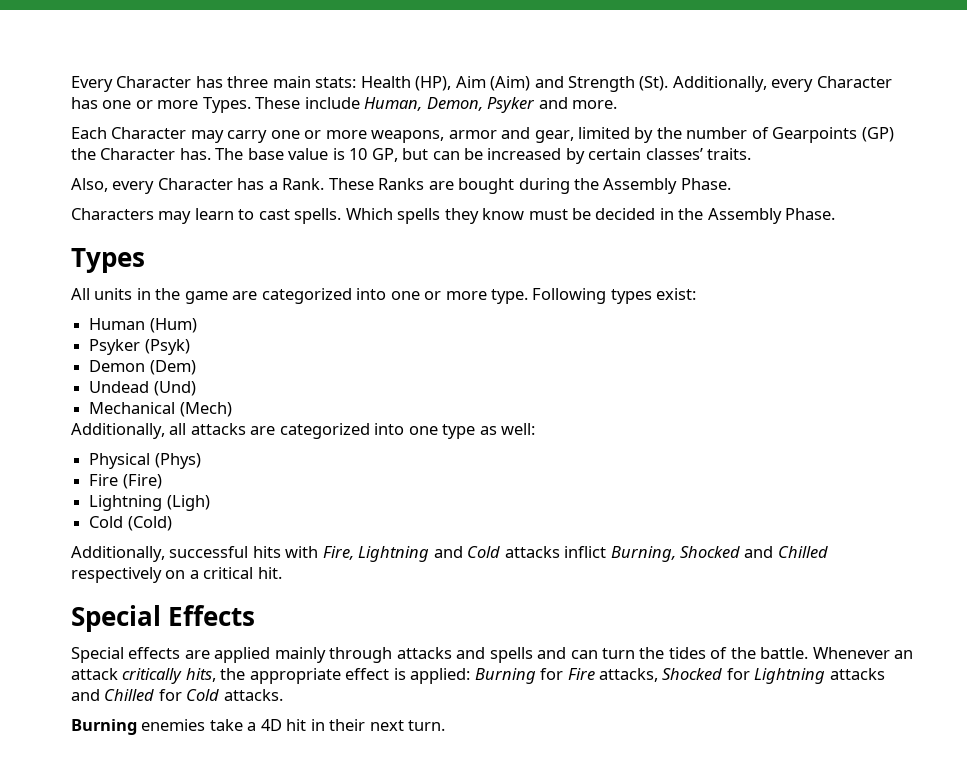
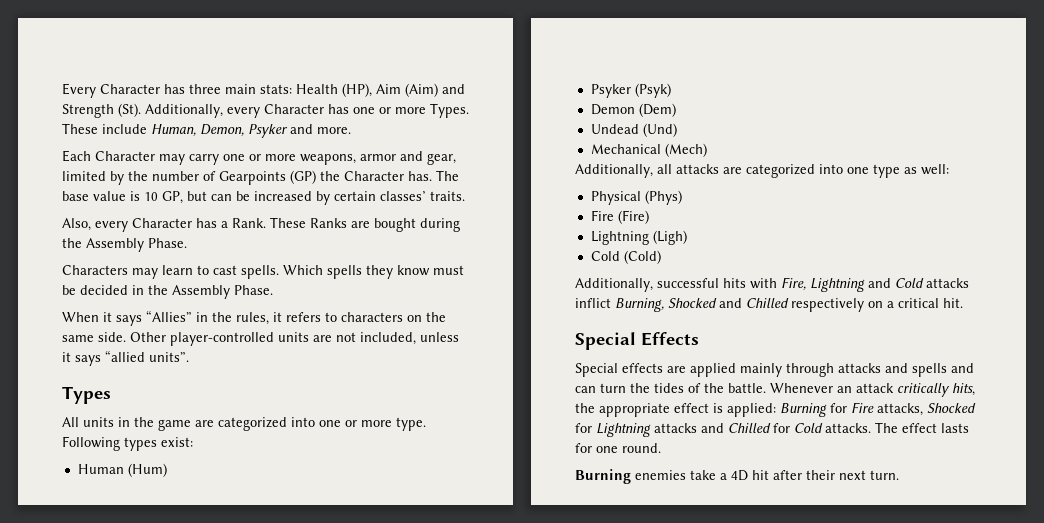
(836, 214) none -> [62,310,446,326] [62,332,459,346] [62,350,189,366] // When it says “Allies” in the rules, it refers to characters on the same side. Other player-controlled units are not included, unless it says “allied units”.
(283, 695) none -> [875,422,969,433] [575,443,661,453] The effect lasts for one round.
[310,719,325,731] in -> [773,470,802,480] after

